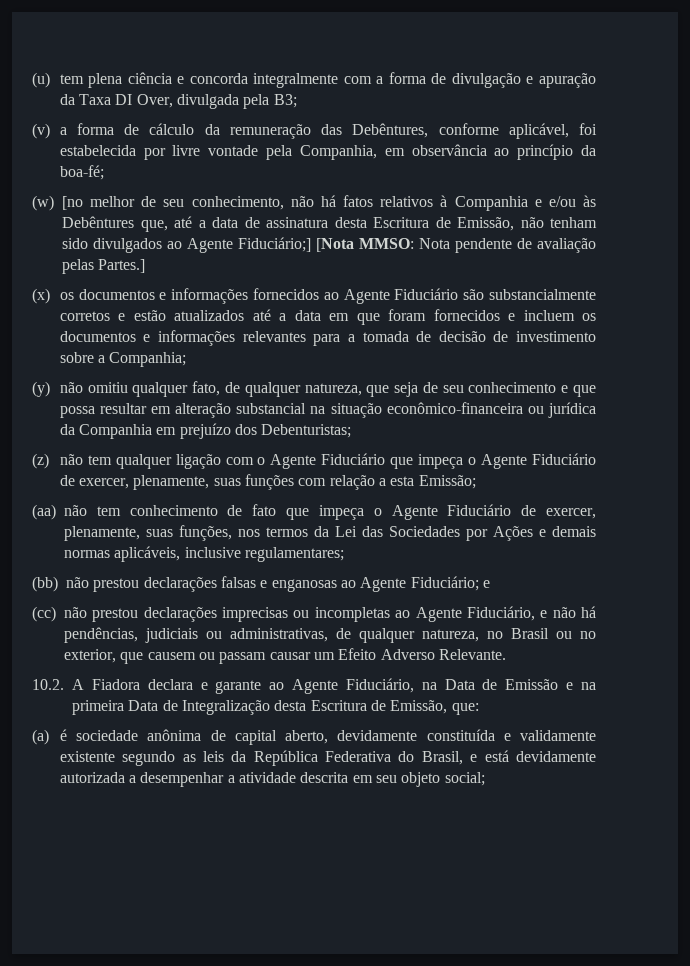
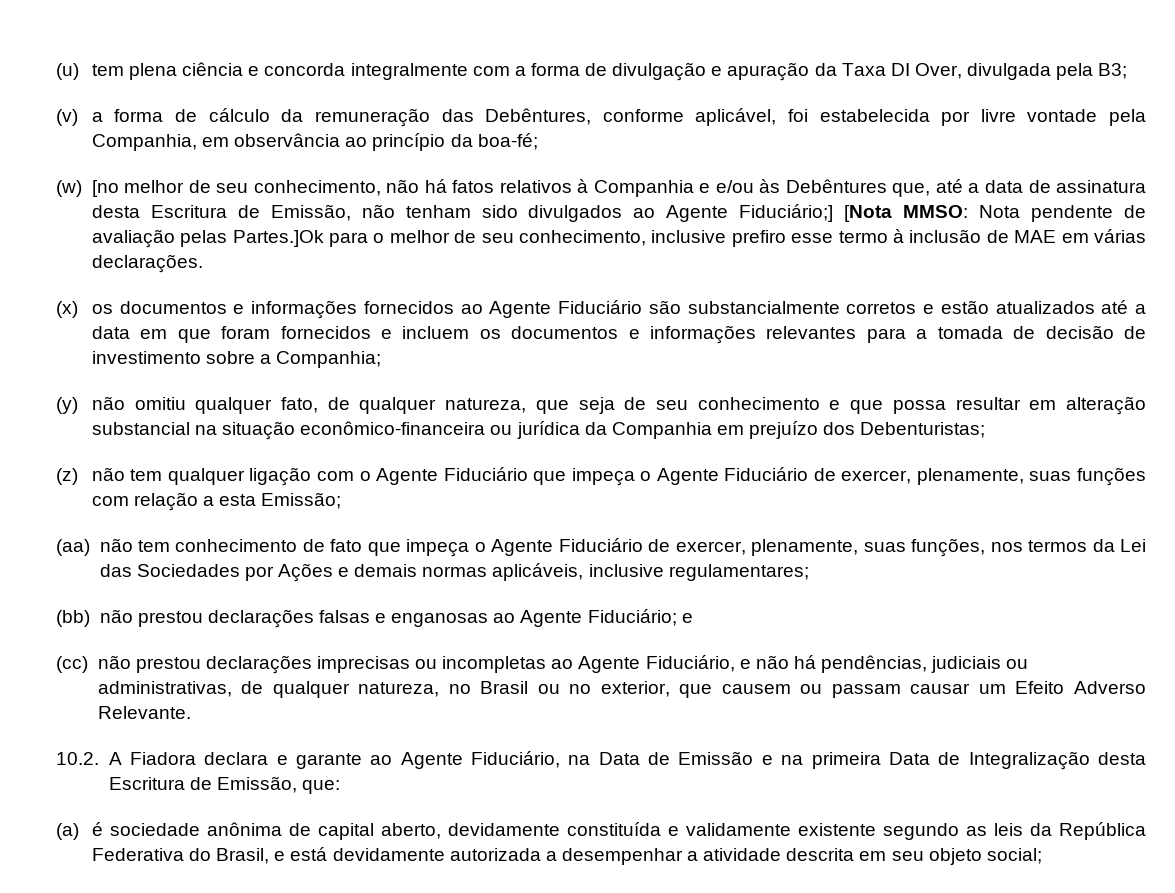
[98,259,146,273] Partes.] -> [232,229,1147,247] [91,254,203,273] Partes.]Ok para o melhor de seu conhecimento, inclusive prefiro esse termo à inclusão de MAE em várias declarações.

